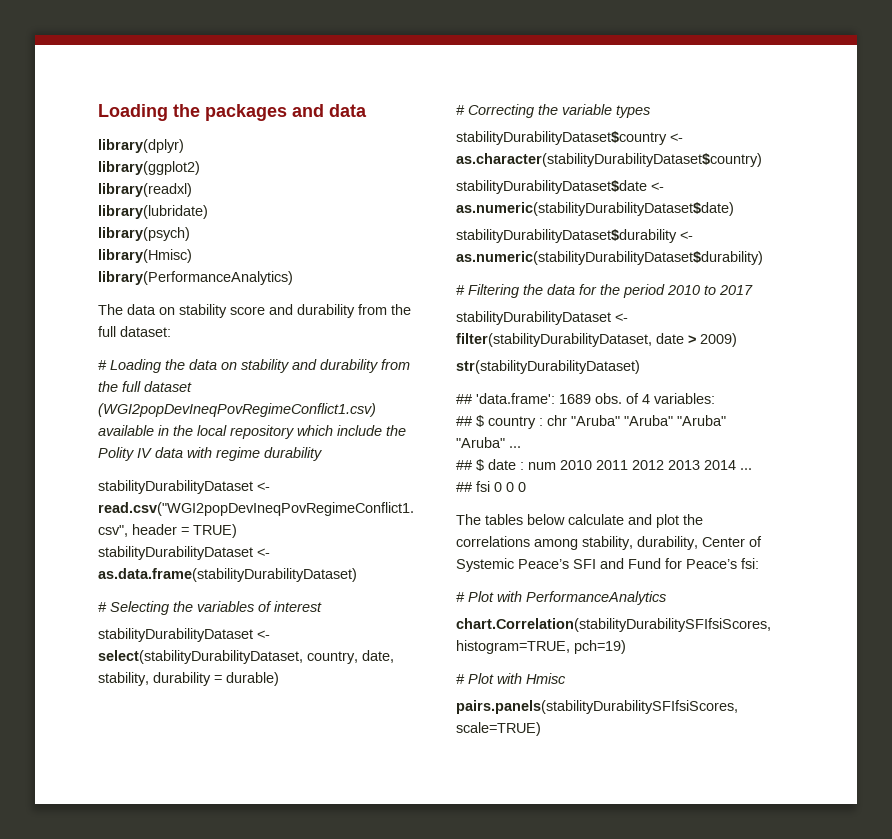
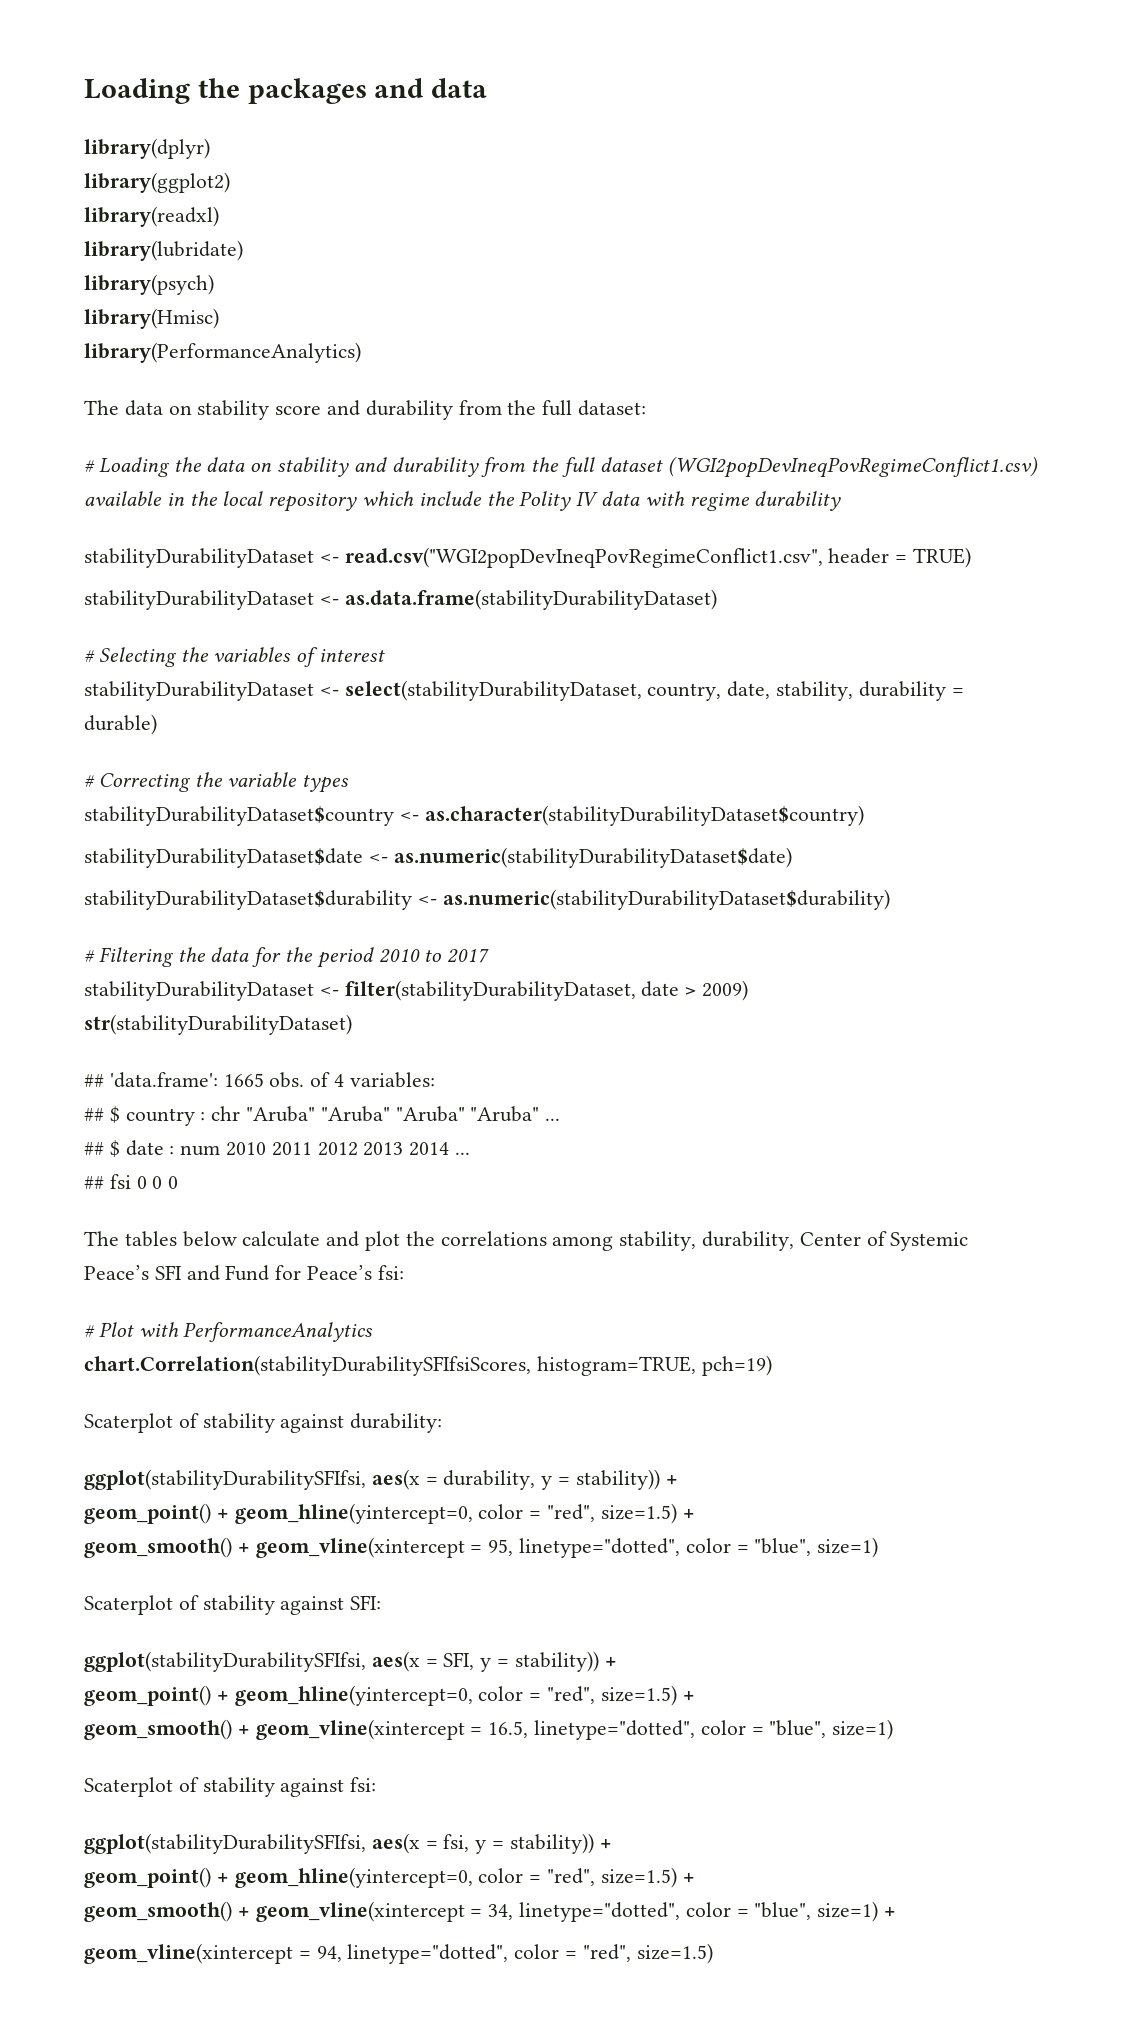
[559,394,591,404] 1689 -> [223,1073,264,1087] 1665
[456,673,566,684] [456,700,738,714] [456,722,541,736] # Plot with Hmisc // pairs.panels(stabilityDurabilitySFIfsiScores, scale=TRUE) -> [84,1413,443,1433] [84,1469,678,1490] [84,1503,695,1524] [84,1537,879,1558] [84,1595,382,1615] [84,1651,617,1672] [84,1685,695,1706] [84,1719,894,1740] [84,1777,377,1797] [84,1833,612,1854] [84,1867,695,1888] [84,1901,897,1922] [84,1943,713,1964] Scaterplot of stability against durability: // ggplot(stabilityDurabilitySFIfsi, aes(x = durability, y = stability)) + // geom_point() + geom_hline(yintercept=0, color = "red", size=1.5) + // geom_smooth() + geom_vline(xintercept = 95, linetype="dotted", color = "blue", size=1) // Scaterplot of stability against SFI: // ggplot(stabilityDurabilitySFIfsi, aes(x = SFI, y = stability)) + // geom_point() + geom_hline(yintercept=0, color = "red", size=1.5) + // geom_smooth() + geom_vline(xintercept = 16.5, linetype="dotted", color = "blue", size=1) // Scaterplot of stability against fsi: // ggplot(stabilityDurabilitySFIfsi, aes(x = fsi, y = stability)) + // geom_point() + geom_hline(yintercept=0, color = "red", size=1.5) + // geom_smooth() + geom_vline(xintercept = 34, linetype="dotted", color = "blue", size=1) + // geom_vline(xintercept = 94, linetype="dotted", color = "red", size=1.5)

